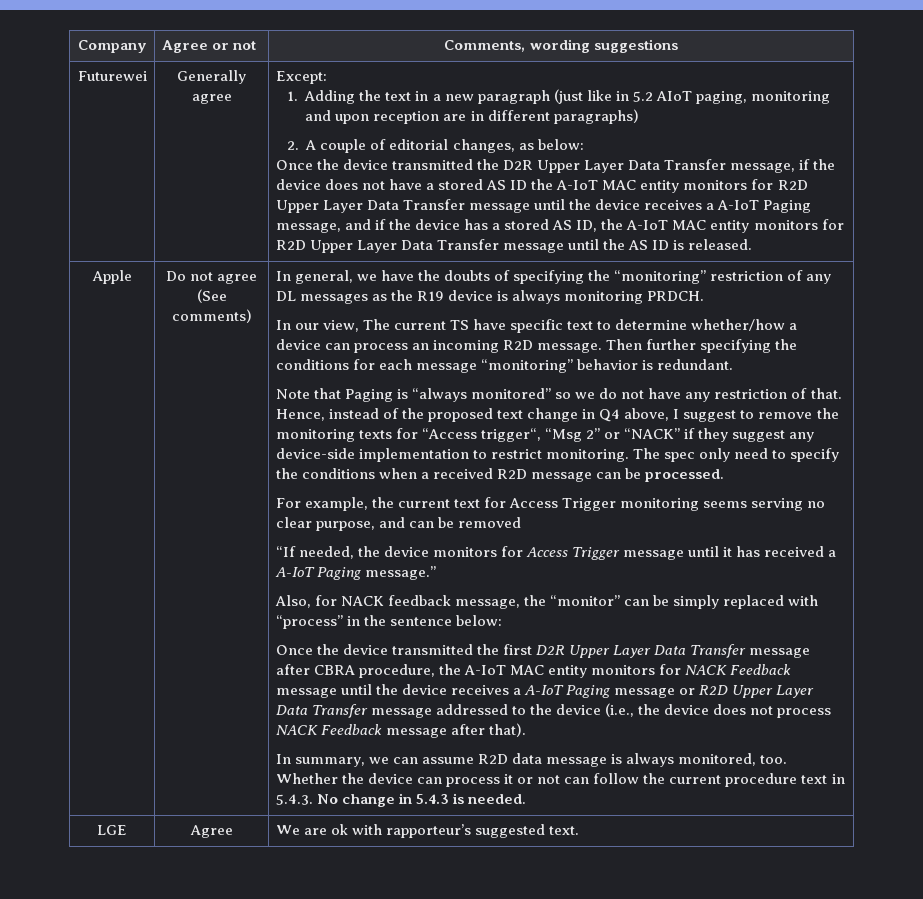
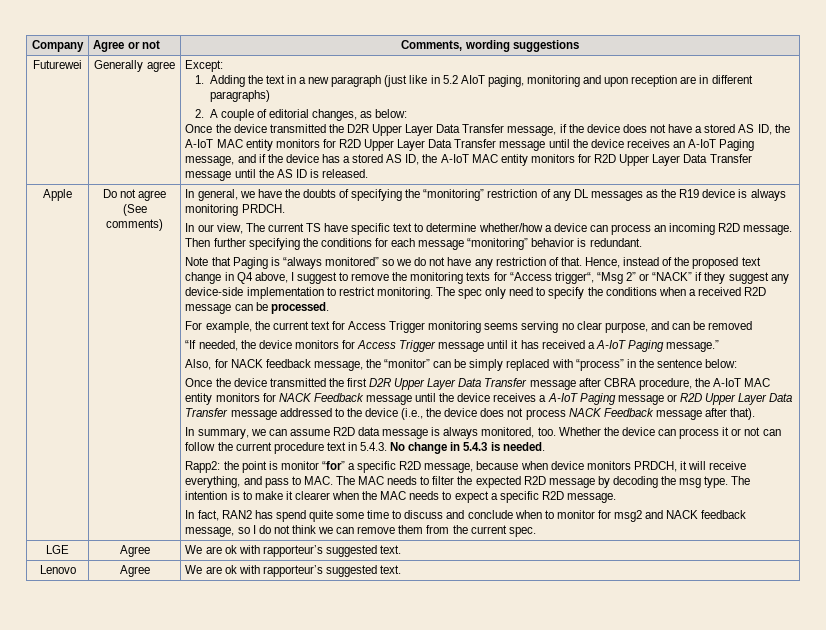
[510,180,528,190] ID -> [757,124,772,135] ID,
[706,203,715,210] a -> [673,141,686,148] an
(527, 799) none -> [185,461,747,473] [185,476,751,488] [185,491,617,503] [185,510,747,522] [185,525,536,537] // Rapp2: the point is monitor “for” a specific R2D message, because when device monitors PRDCH, it will receive everything, and pass to MAC. The MAC needs to filter the expected R2D message by decoding the msg type. The intention is to make it clearer when the MAC needs to expect a specific R2D message. // In fact, RAN2 has spend quite some time to discuss and conclude when to monitor for msg2 and NACK feedback message, so I do not think we can remove them from the current spec.
(580, 830) none -> [39,565,76,574] [119,565,150,577] [185,565,402,577] // Lenovo | Agree | We are ok with rapporteur’s suggested text.

